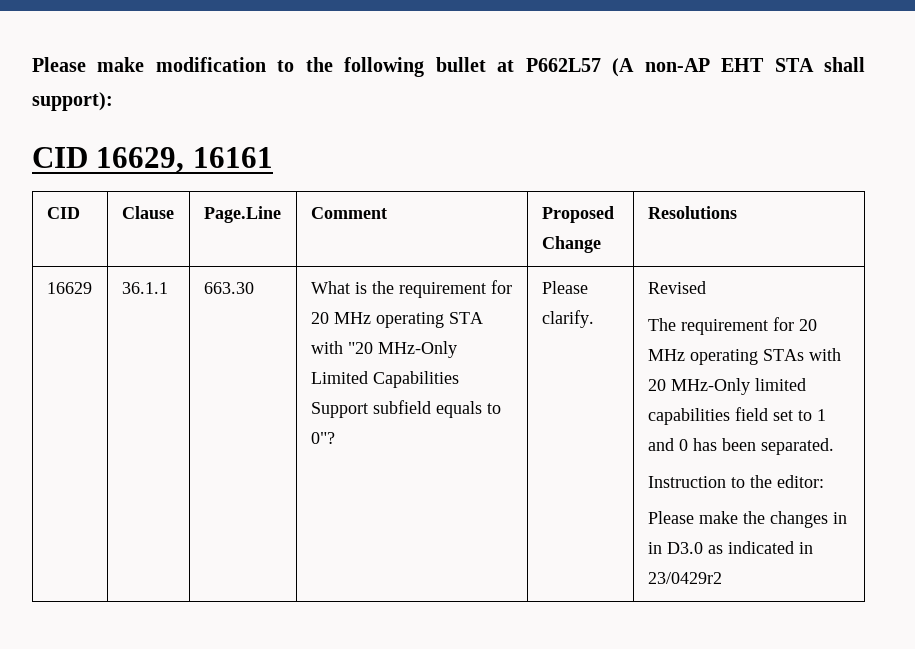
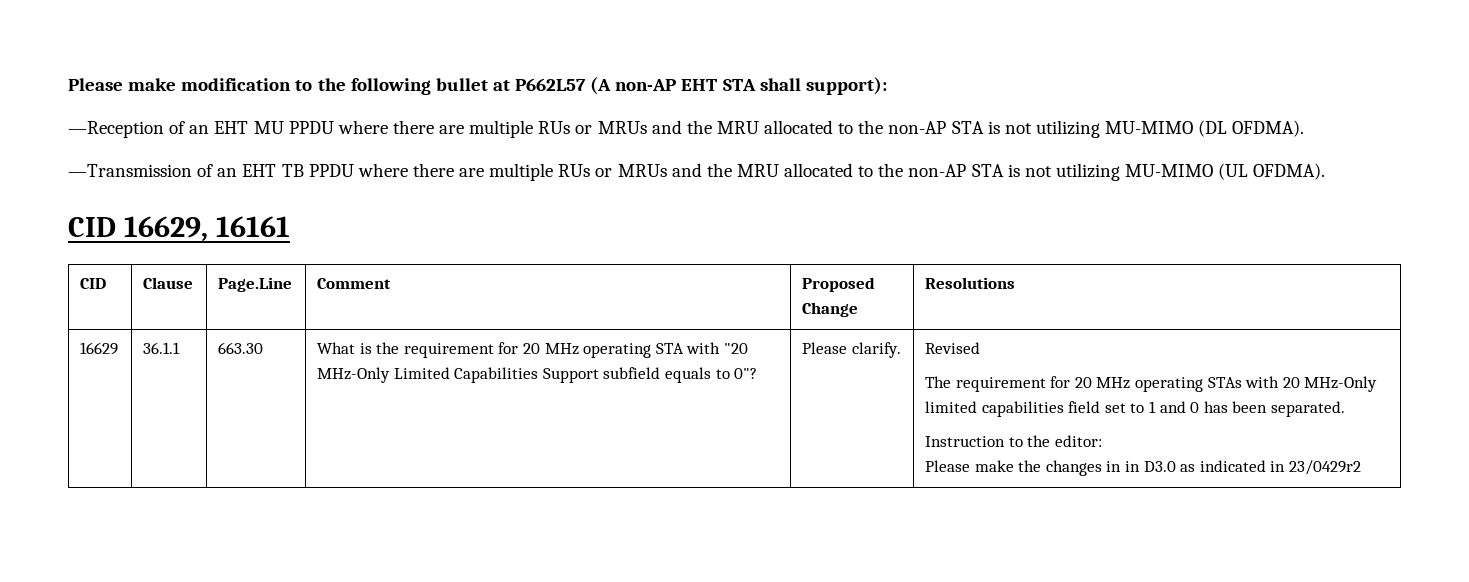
(113, 101) none -> [68,120,1305,138] [68,163,1326,181] // —Reception of an EHT MU PPDU where there are multiple RUs or MRUs and the MRU allocated to the non-AP STA is not utilizing MU-MIMO (DL OFDMA). // —Transmission of an EHT TB PPDU where there are multiple RUs or MRUs and the MRU allocated to the non-AP STA is not utilizing MU-MIMO (UL OFDMA).

